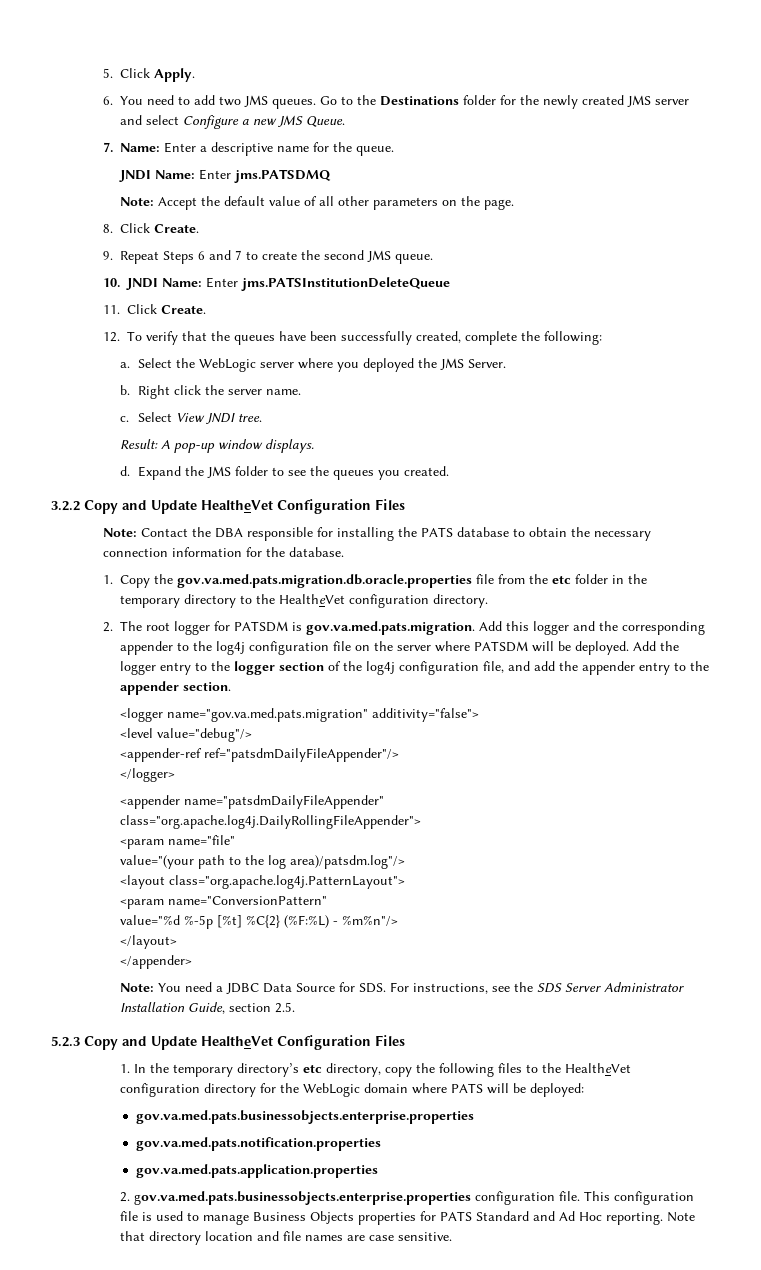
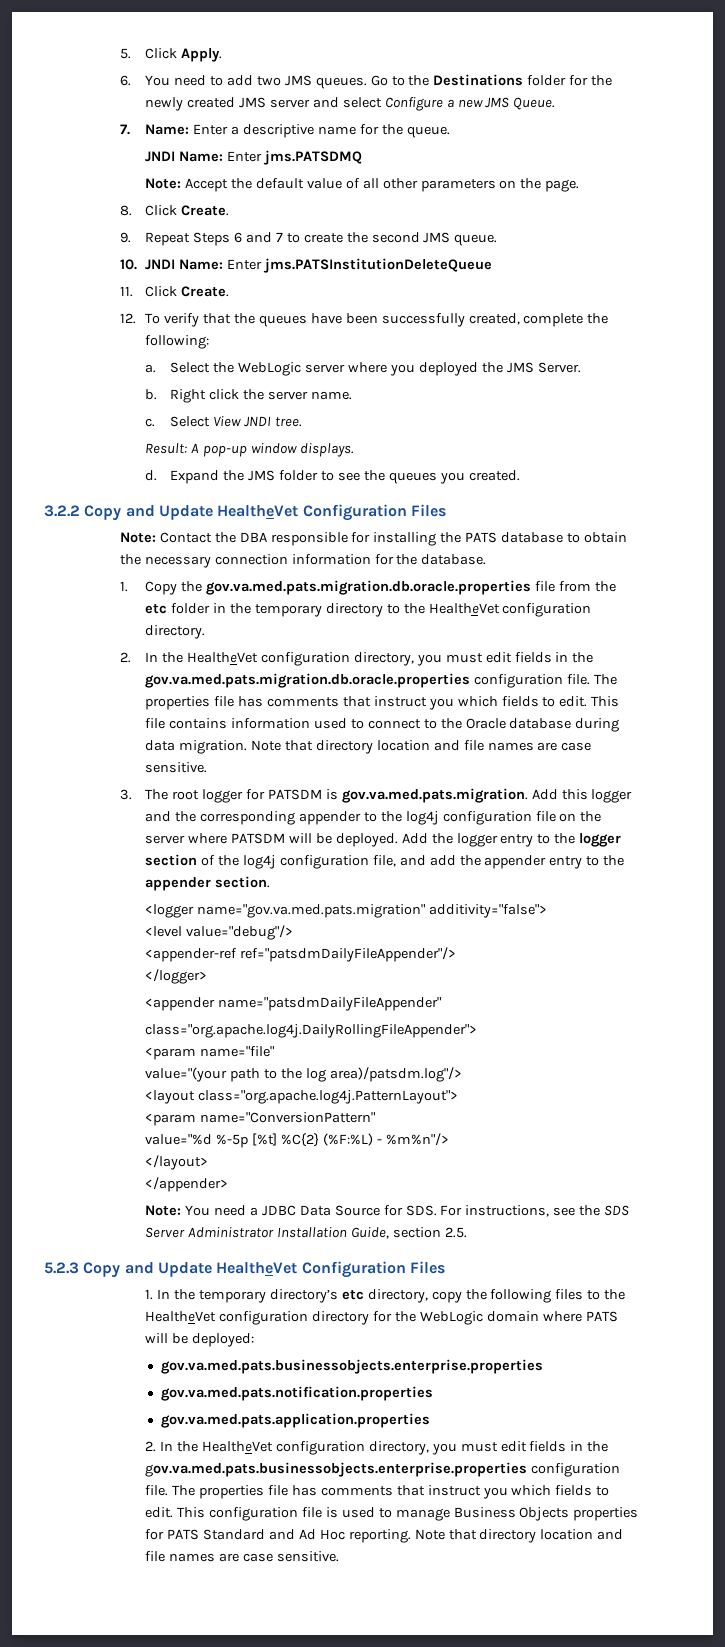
(113, 627) none -> [145,652,594,666] [145,673,617,688] [145,696,620,710] [145,718,620,732] [145,740,592,754] [145,762,208,773] [119,789,132,800] In the HealtheVet configuration directory, you must edit fields in the gov.va.med.pats.migration.db.oracle.properties configuration file. The properties file has comments that instruct you which fields to edit. This file contains information used to connect to the Oracle database during data migration. Note that directory location and file names are case sensitive. // 3.
[134,1191,581,1205] gov.va.med.pats.businessobjects.enterprise.properties configuration file. -> [160,1441,609,1455] [145,1462,621,1477] [145,1485,610,1499] [145,1507,174,1518] In the HealtheVet configuration directory, you must edit fields in the gov.va.med.pats.businessobjects.enterprise.properties configuration file. The properties file has comments that instruct you which fields to edit.

